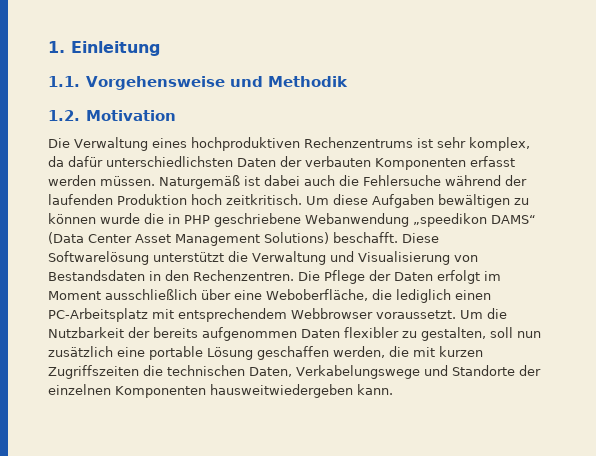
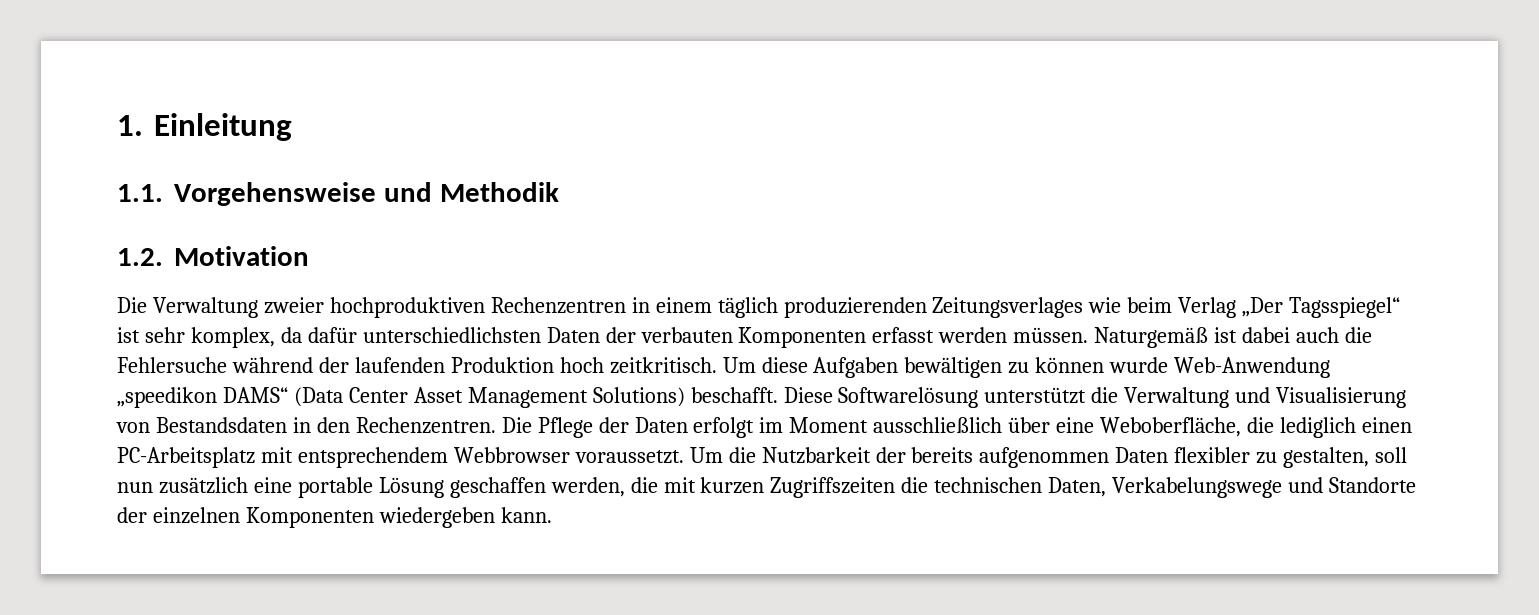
[152,137,413,151] eines hochproduktiven Rechenzentrums -> [263,297,1401,318] zweier hochproduktiven Rechenzentren in einem täglich produzierenden Zeitungsverlages wie beim Verlag „Der Tagsspiegel“
[144,213,409,227] die in PHP geschriebene Webanwendung -> [1174,357,1331,378] Web-Anwendung
[210,384,353,398] hausweitwiedergeben -> [378,507,495,528] wiedergeben

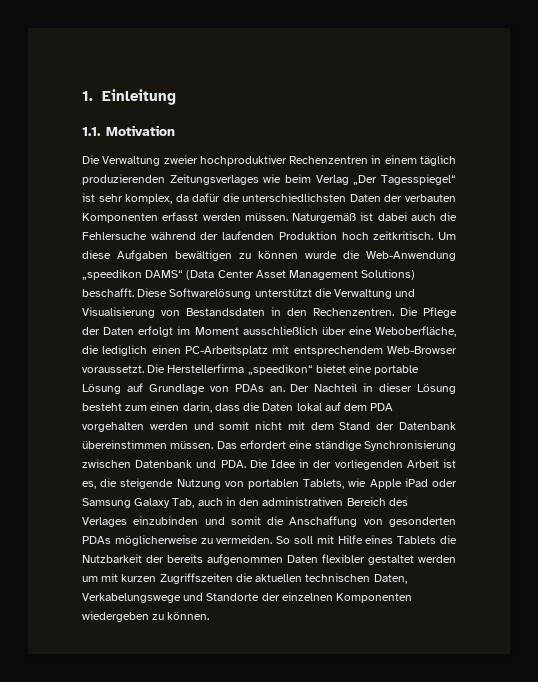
[174,182,559,206] [117,248,163,266] Vorgehensweise und Methodik // 1.2. -> (101, 131) none
[329,297,485,318] hochproduktiven -> [199,155,287,166] hochproduktiver
[1289,297,1401,318] Tagsspiegel“ -> [381,174,456,185] Tagesspiegel“
(357, 335) none -> [222,193,240,202] die
(1169, 365) none -> [343,250,360,259] die
[453,447,723,464] Webbrowser voraussetzt. Um -> [387,346,457,354] [82,364,420,375] [82,383,456,394] [82,402,394,413] [82,421,456,432] [82,440,456,451] [82,459,456,470] [82,478,457,489] [82,497,408,508] [82,516,456,527] [82,535,437,546] Web-Browser voraussetzt. Die Herstellerfirma „speedikon“ bietet eine portable Lösung auf Grundlage von PDAs an. Der Nachteil in dieser Lösung besteht zum einen darin, dass die Daten lokal auf dem PDA vorgehalten werden und somit nicht mit dem Stand der Datenbank übereinstimmen müssen. Das erfordert eine ständige Synchronisierung zwischen Datenbank und PDA. Die Idee in der vorliegenden Arbeit ist es, die steigende Nutzung von portablen Tablets, wie Apple iPad oder Samsung Galaxy Tab, auch in den administrativen Bereich des Verlages einzubinden und somit die Anschaffung von gesonderten PDAs möglicherweise zu vermeiden. So soll mit Hilfe eines Tablets
[1256,447,1408,468] [117,477,658,498] zu gestalten, soll nun zusätzlich eine portable Lösung geschaffen werden, die -> [368,555,456,565] [82,576,98,582] gestaltet werden um
(929, 485) none -> [255,574,303,582] aktuellen
[500,507,552,523] kann. -> [152,612,210,620] zu können.

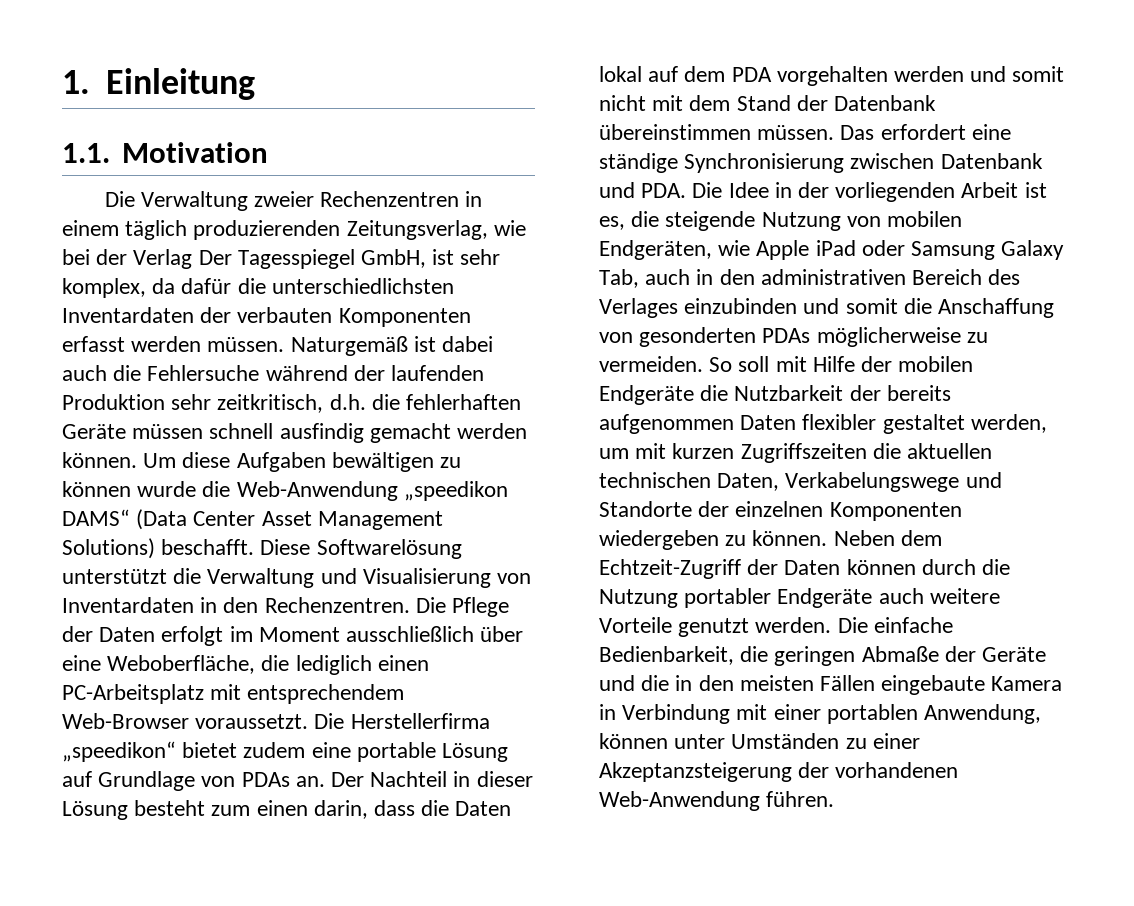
[199,155,287,166] hochproduktiver -> (314, 199) none
[169,174,456,185] Zeitungsverlages wie beim Verlag „Der Tagesspiegel“ -> [346,220,526,240] [62,249,427,269] Zeitungsverlag, wie bei der Verlag Der Tagesspiegel GmbH,
[349,194,381,202] Daten -> [62,307,194,323] Inventardaten
[341,231,434,240] hoch zeitkritisch. -> [171,394,522,413] [62,423,528,443] [62,452,137,468] sehr zeitkritisch, d.h. die fehlerhaften Geräte müssen schnell ausfindig gemacht werden können.
[186,308,265,316] Bestandsdaten -> [62,597,194,613] Inventardaten
(346, 368) none -> [243,742,306,758] zudem
[247,479,345,489] portablen Tablets, -> [887,211,963,227] [599,240,712,260] mobilen Endgeräten,
[365,535,437,544] eines Tablets -> [861,356,974,372] [599,385,694,405] der mobilen Endgeräte
[418,555,456,563] werden -> [970,414,1047,433] werden,
(210, 616) none -> [833,530,942,546] [599,559,1011,579] [599,588,1000,608] [599,617,953,637] [599,646,1047,666] [599,675,1063,695] [599,704,1042,724] [599,733,920,749] [599,762,959,782] [599,791,835,811] Neben dem Echtzeit-Zugriff der Daten können durch die Nutzung portabler Endgeräte auch weitere Vorteile genutzt werden. Die einfache Bedienbarkeit, die geringen Abmaße der Geräte und die in den meisten Fällen eingebaute Kamera in Verbindung mit einer portablen Anwendung, können unter Umständen zu einer Akzeptanzsteigerung der vorhandenen Web-Anwendung führen.

